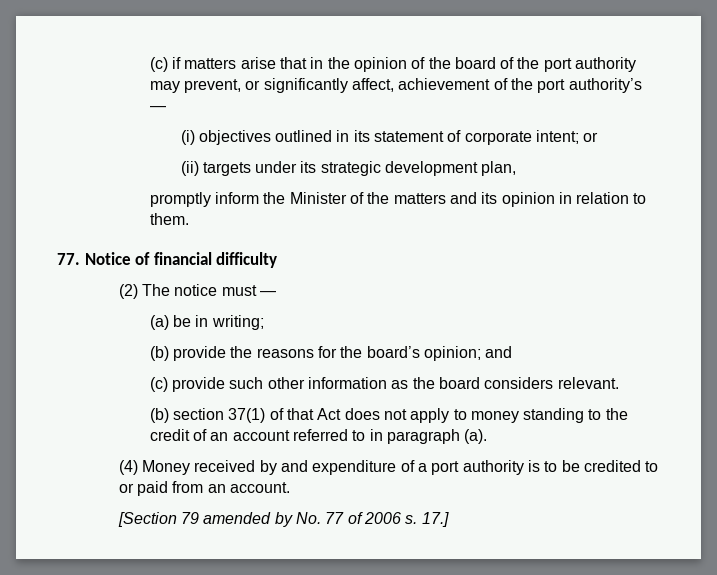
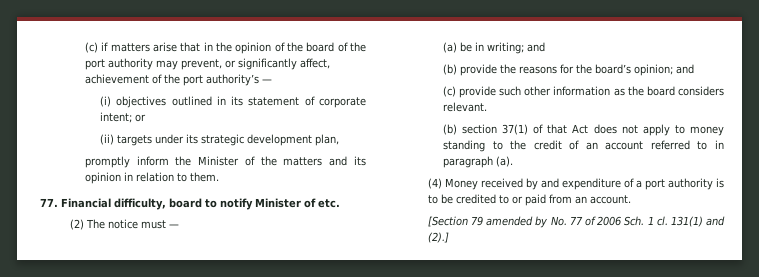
[84,252,278,268] Notice of financial difficulty -> [61,198,340,210] Financial difficulty, board to notify Minister of etc.
(264, 322) none -> [526,42,545,52] and
[405,512,449,527] s. 17.] -> [624,216,725,227] [427,232,449,243] Sch. 1 cl. 131(1) and (2).]

